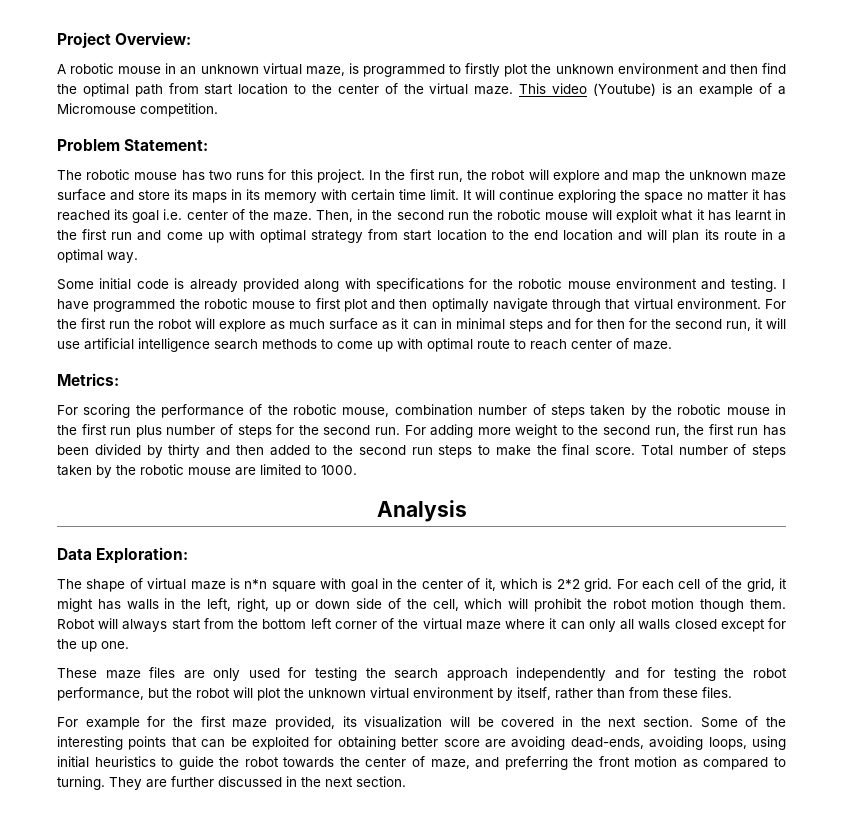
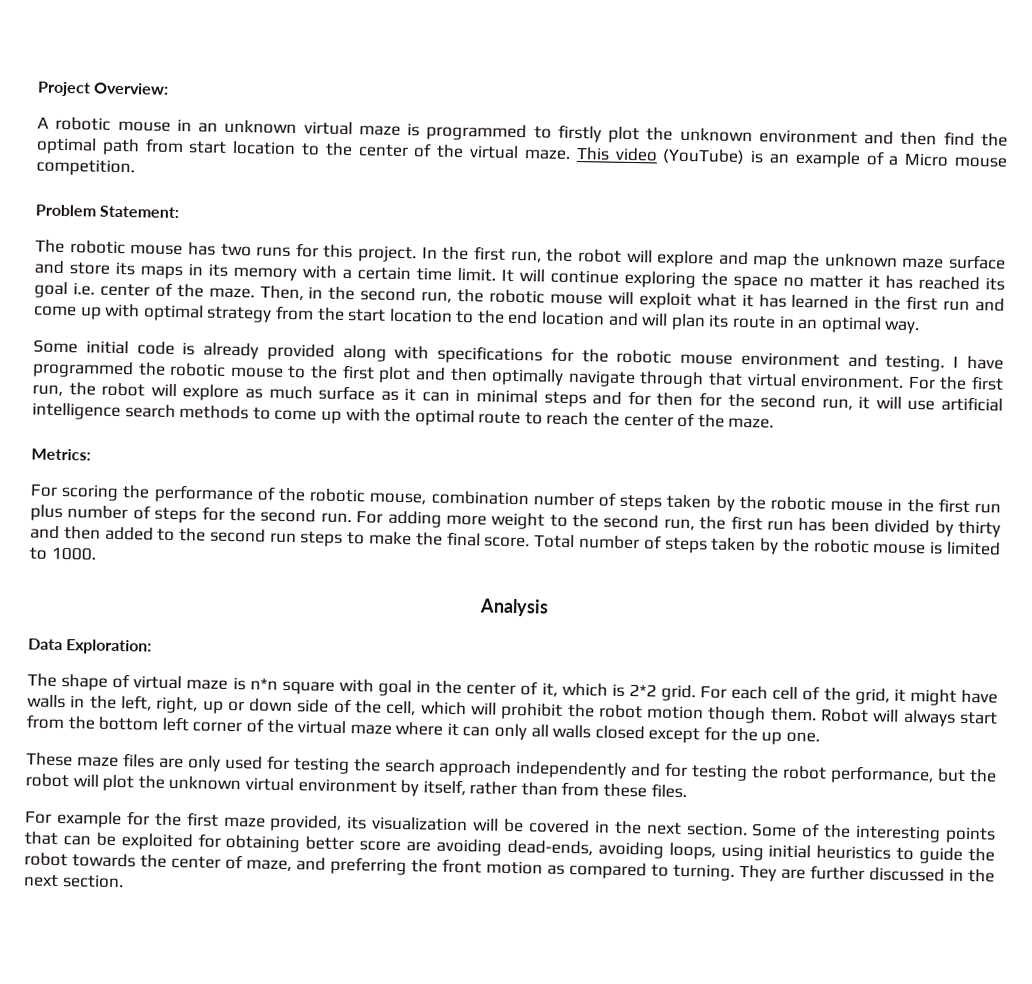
[305,66,345,76] maze, -> [358,125,401,136] maze
[592,83,656,96] (Youtube) -> [662,148,746,165] (YouTube)
[57,103,136,114] Micromouse -> [904,152,1008,168] Micro mouse
(347, 194) none -> [342,268,352,280] a
[447,212,469,220] run -> [421,291,453,303] run,
[734,210,772,221] learnt -> [791,294,850,309] learned
(399, 234) none -> [316,307,345,321] the
[777,232,786,241] a -> [797,318,819,330] an
(312, 304) none -> [310,365,339,379] the
[109,321,131,329] run -> [32,384,63,396] run,
(423, 343) none -> [384,408,412,423] the
[571,338,629,349] center of -> [593,412,725,428] the center of the
[235,467,256,476] are -> [929,541,944,555] is
[97,599,121,610] has -> [960,689,998,704] have

